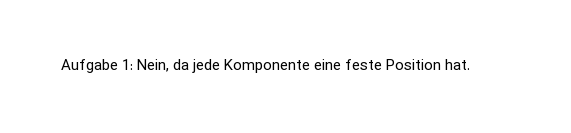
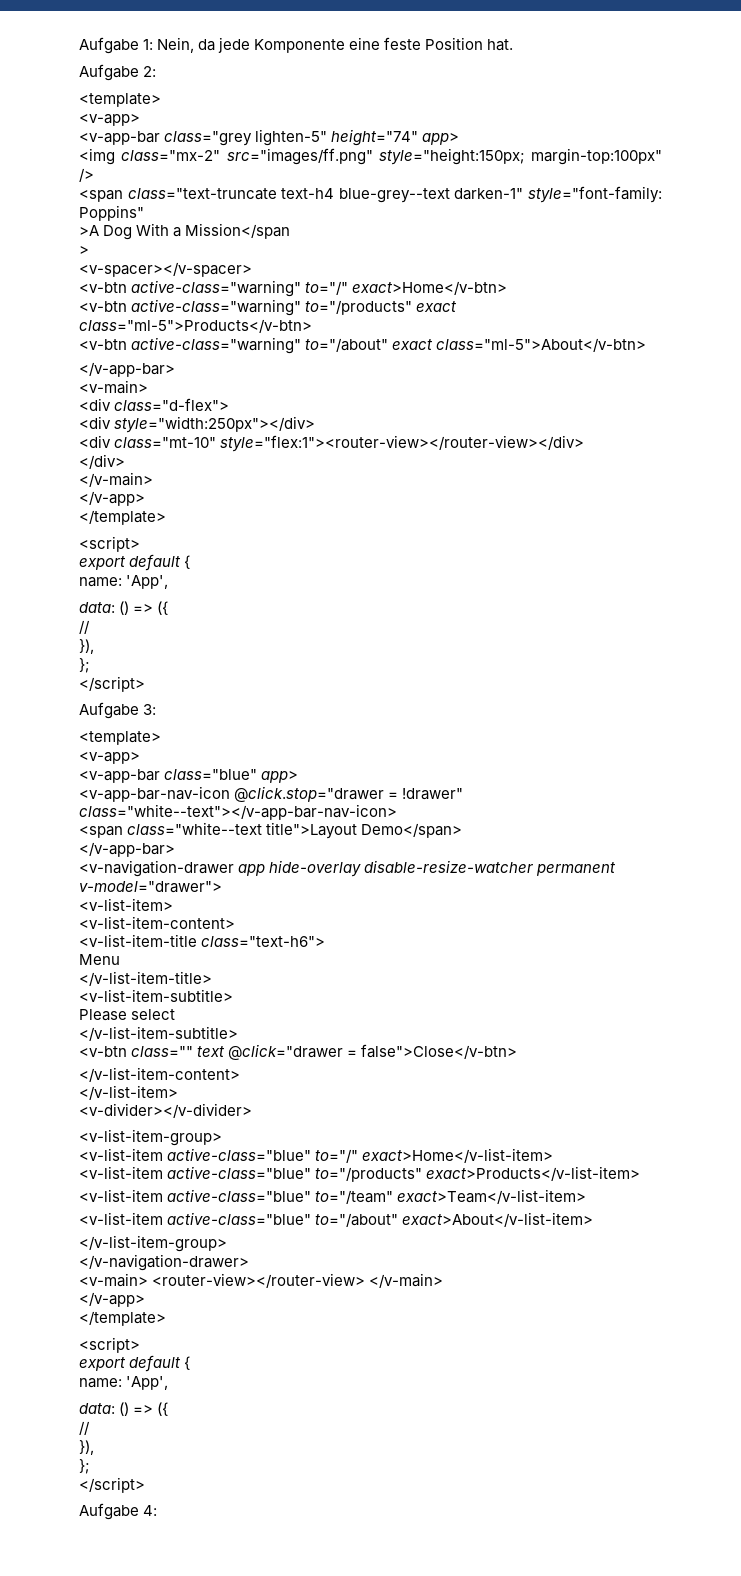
(471, 64) none -> [79,64,157,81] [79,93,161,107] [79,114,140,126] [79,129,460,146] [79,148,662,165] [79,168,94,182] [79,186,662,203] [79,205,144,221] [79,223,291,240] [79,246,89,255] [79,262,252,277] [79,280,508,297] [79,299,458,316] [79,319,312,333] [79,337,647,354] [79,362,175,377] [79,380,148,394] [79,398,230,411] [79,416,316,433] [79,435,585,452] [79,454,125,469] [79,472,153,487] [79,491,145,506] [79,510,166,525] [79,536,140,552] [79,554,191,571] [79,575,169,589] [79,601,169,615] [79,620,90,634] [79,639,94,654] [79,658,90,673] [79,676,145,692] [79,702,157,719] [79,731,161,745] [79,752,140,764] [79,769,299,783] [79,786,464,802] [79,804,397,820] [79,822,463,839] [79,842,175,857] [79,860,617,877] [79,881,222,893] [79,898,173,911] [79,916,235,929] [79,934,326,947] [79,954,120,965] [79,971,212,986] [79,989,233,1002] [79,1009,176,1021] [79,1026,238,1041] [79,1044,518,1060] [79,1067,240,1082] [79,1085,178,1100] [79,1103,252,1118] [79,1129,222,1146] [79,1148,554,1163] [79,1166,641,1182] [79,1189,587,1204] [79,1212,594,1227] [79,1235,227,1252] [79,1254,249,1271] [79,1273,444,1288] [79,1292,145,1307] [79,1311,166,1326] [79,1337,140,1353] [79,1355,191,1372] [79,1376,169,1390] [79,1402,169,1416] [79,1421,90,1435] [79,1440,94,1455] [79,1459,90,1474] [79,1477,145,1493] [79,1503,158,1520] // Aufgabe 2: // <template> // <v-app> // <v-app-bar class="grey lighten-5" height="74" app> // <img class="mx-2" src="images/ff.png" style="height:150px; margin-top:100px" /> // <span class="text-truncate text-h4 blue-grey--text darken-1" style="font-family: Poppins" // >A Dog With a Mission</span // > // <v-spacer></v-spacer> // <v-btn active-class="warning" to="/" exact>Home</v-btn> // <v-btn active-class="warning" to="/products" exact class="ml-5">Products</v-btn> // <v-btn active-class="warning" to="/about" exact class="ml-5">About</v-btn> // </v-app-bar> // <v-main> // <div class="d-flex"> // <div style="width:250px"></div> // <div class="mt-10" style="flex:1"><router-view></router-view></div> // </div> // </v-main> // </v-app> // </template> // <script> // export default { // name: 'App', // data: () => ({ // // // }), // }; // </script> // Aufgabe 3: // <template> // <v-app> // <v-app-bar class="blue" app> // <v-app-bar-nav-icon @click.stop="drawer = !drawer" class="white--text"></v-app-bar-nav-icon> // <span class="white--text title">Layout Demo</span> // </v-app-bar> // <v-navigation-drawer app hide-overlay disable-resize-watcher permanent v-model="drawer"> // <v-list-item> // <v-list-item-content> // <v-list-item-title class="text-h6"> // Menu // </v-list-item-title> // <v-list-item-subtitle> // Please select // </v-list-item-subtitle> // <v-btn class="" text @click="drawer = false">Close</v-btn> // </v-list-item-content> // </v-list-item> // <v-divider></v-divider> // <v-list-item-group> // <v-list-item active-class="blue" to="/" exact>Home</v-list-item> // <v-list-item active-class="blue" to="/products" exact>Products</v-list-item> // <v-list-item active-class="blue" to="/team" exact>Team</v-list-item> // <v-list-item active-class="blue" to="/about" exact>About</v-list-item> // </v-list-item-group> // </v-navigation-drawer> // <v-main> <router-view></router-view> </v-main> // </v-app> // </template> // <script> // export default { // name: 'App', // data: () => ({ // // // }), // }; // </script> // Aufgabe 4:

